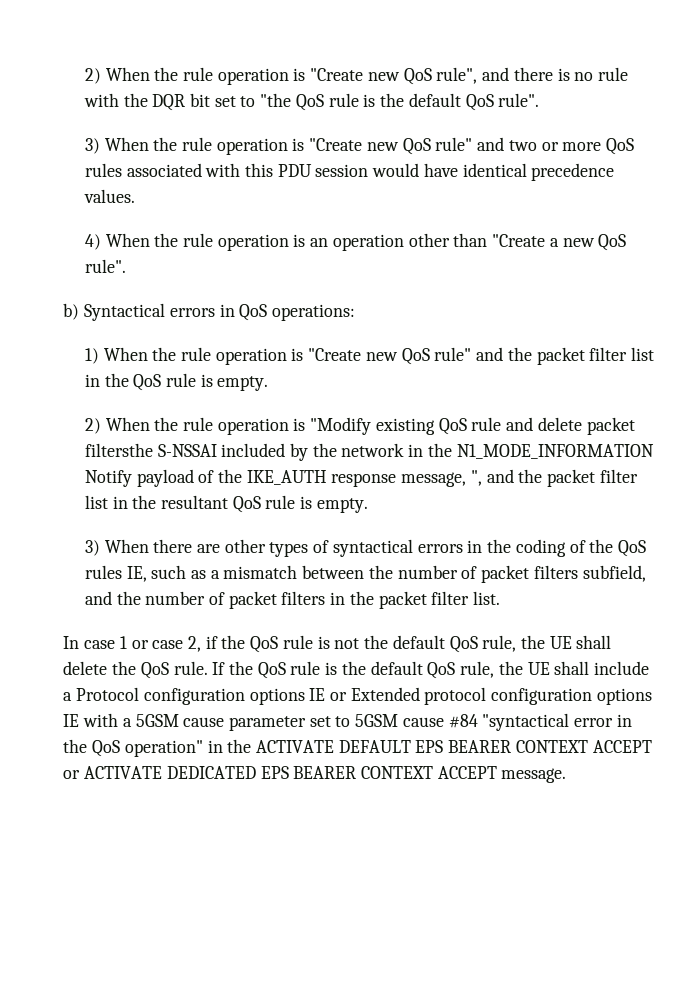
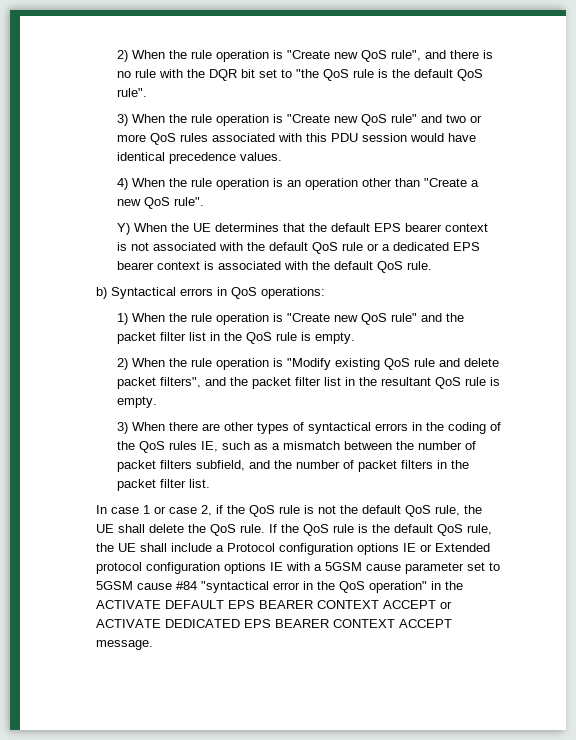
(126, 266) none -> [117,223,489,235] [117,242,481,254] [117,261,433,273] // Y) When the UE determines that the default EPS bearer context is not associated with the default QoS rule or a dedicated EPS bearer context is associated with the default QoS rule.
[84,443,654,461] [84,469,482,487] filtersthe S-NSSAI included by the network in the N1_MODE_INFORMATION Notify payload of the IKE_AUTH response message, ", -> [160,377,202,388] filters",

